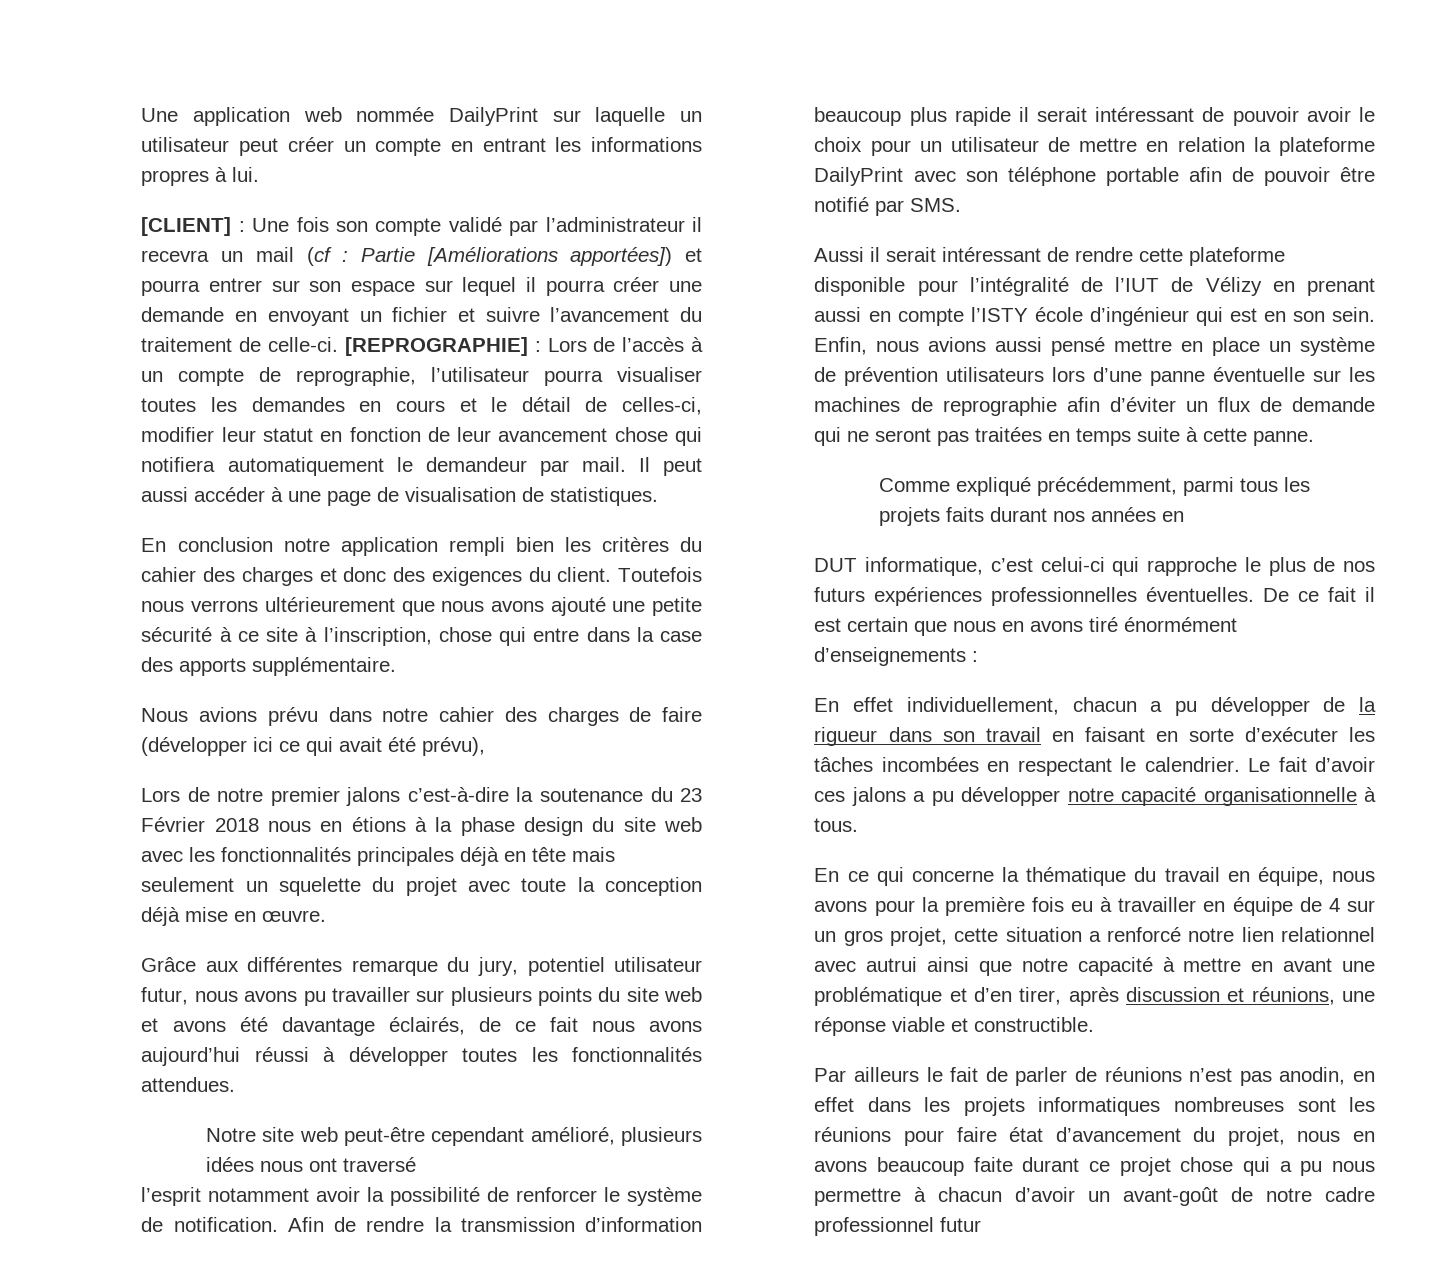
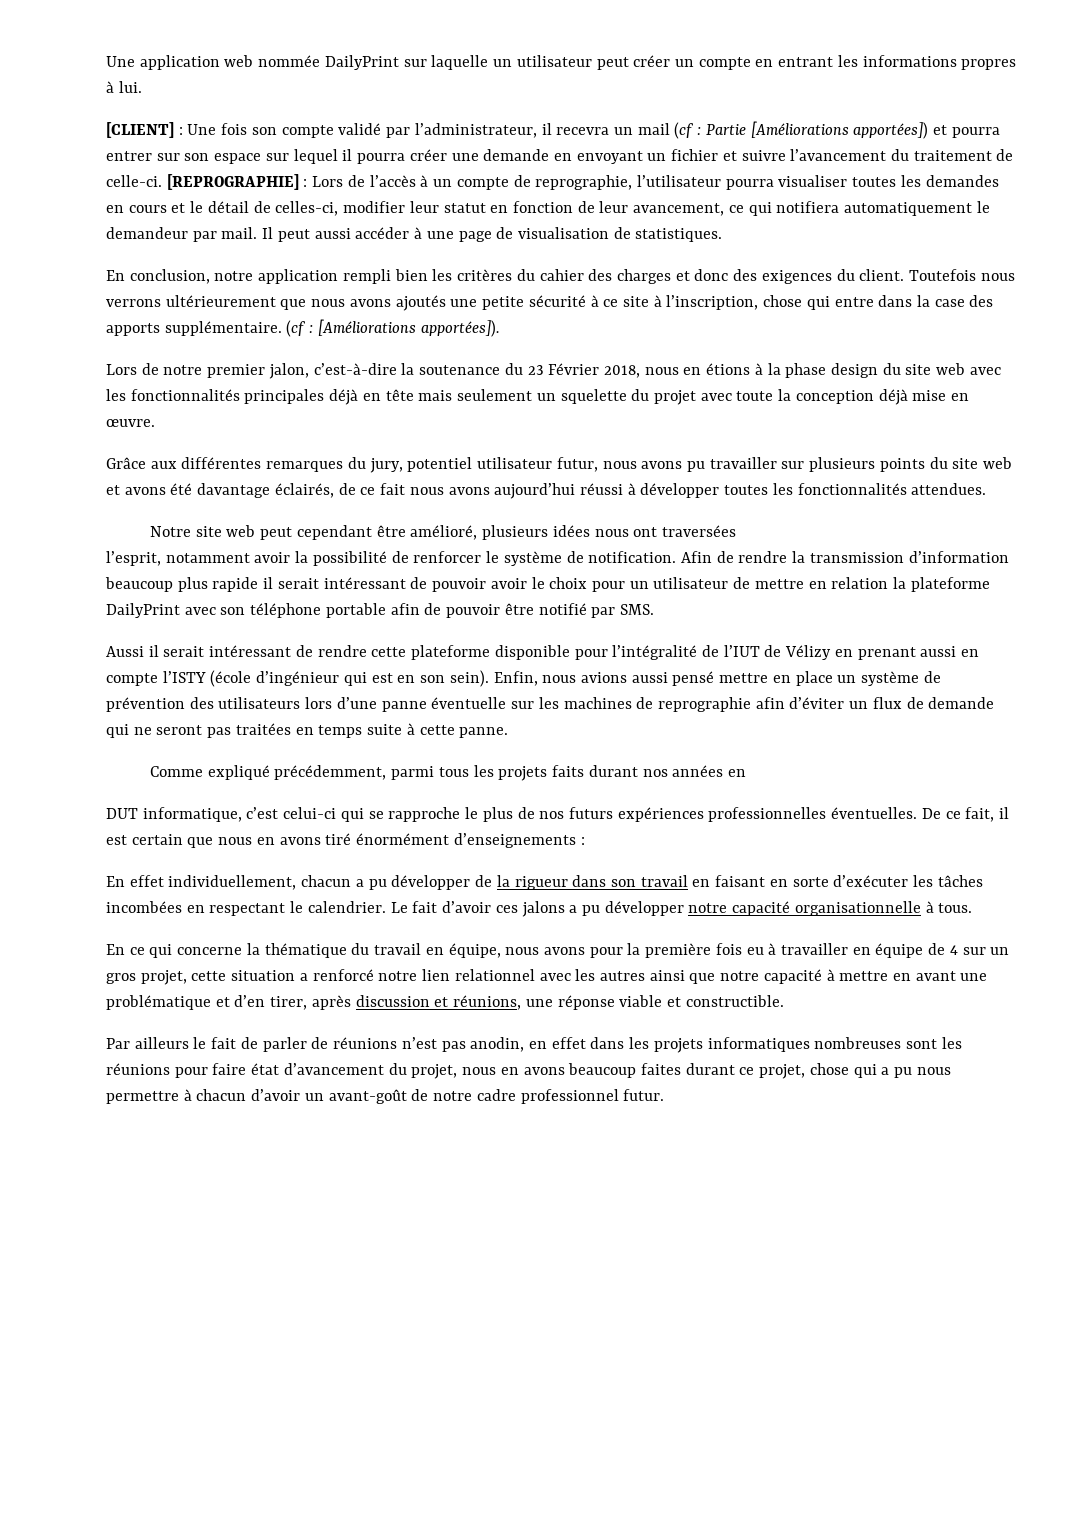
[545,217,685,232] l’administrateur -> [414,123,537,138] l’administrateur,
[498,427,668,442] avancement chose -> [633,203,744,216] avancement, ce
[177,537,273,552] conclusion -> [129,269,210,284] conclusion,
[550,597,606,616] ajouté -> [395,295,446,311] ajoutés
[141,707,703,726] [141,737,486,756] // Nous avions prévu dans notre cahier des charges de faire (développer ici ce qui avait été prévu), -> [286,319,500,337] (cf : [Améliorations apportées]).
[346,787,401,806] jalons -> [268,363,309,379] jalon,
[214,818,259,832] 2018 -> [603,365,640,378] 2018,
[351,960,438,976] remarque -> [266,461,344,472] remarques
[343,1127,525,1146] peut-être cependant -> [260,525,406,540] peut cependant être
[342,1157,416,1172] [141,1187,202,1206] traversé // l’esprit -> [661,525,736,537] [105,551,161,566] traversées // l’esprit,
[1034,307,1083,322] école -> [210,670,252,687] (école
[1332,307,1375,322] sein. -> [449,670,489,687] sein).
(939, 376) none -> [189,697,214,709] des
(1140, 566) none -> [368,811,384,819] se
[1328,587,1357,602] fait -> [965,807,995,822] fait,
[866,957,918,972] autrui -> [575,969,645,981] les autres
[973,1157,1013,1172] faite -> [640,1063,681,1075] faites
[1119,1157,1171,1176] projet -> [759,1064,806,1079] projet,
[940,1217,982,1232] futur -> [623,1089,665,1101] futur.

